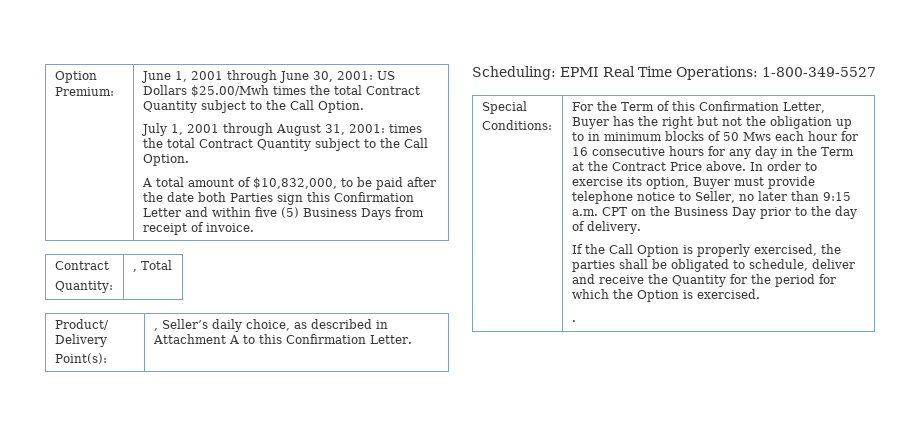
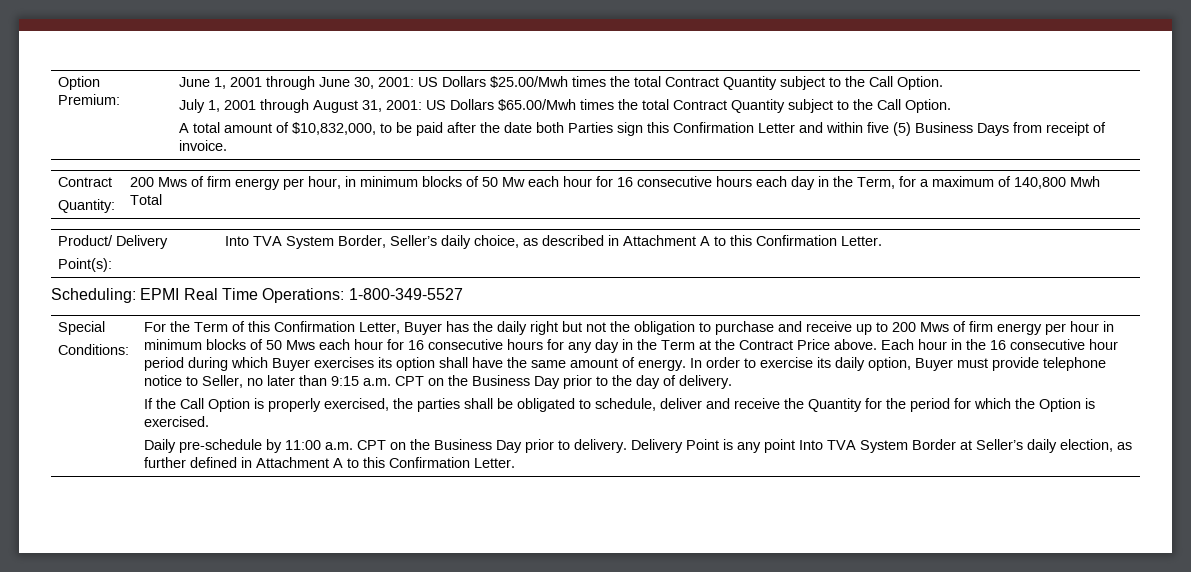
(385, 128) none -> [426,99,577,111] US Dollars $65.00/Mwh
[132,269,137,272] , -> [130,176,1101,190] 200 Mws of firm energy per hour, in minimum blocks of 50 Mw each hour for 16 consecutive hours each day in the Term, for a maximum of 140,800 Mwh
[153,328,158,331] , -> [225,235,387,249] Into TVA System Border,
(658, 121) none -> [497,321,528,335] daily
[835,119,852,129] [571,132,584,141] up to -> [699,321,1100,335] to purchase and receive up to 200 Mws of firm energy per hour
(746, 166) none -> [881,339,1119,350] [144,357,687,371] Each hour in the 16 consecutive hour period during which Buyer exercises its option shall have the same amount of energy.
(642, 181) none -> [835,357,866,371] daily
[571,320,576,322] . -> [144,439,1133,453] [144,457,516,468] Daily pre-schedule by 11:00 a.m. CPT on the Business Day prior to delivery. Delivery Point is any point Into TVA System Border at Seller’s daily election, as further defined in Attachment A to this Confirmation Letter.

